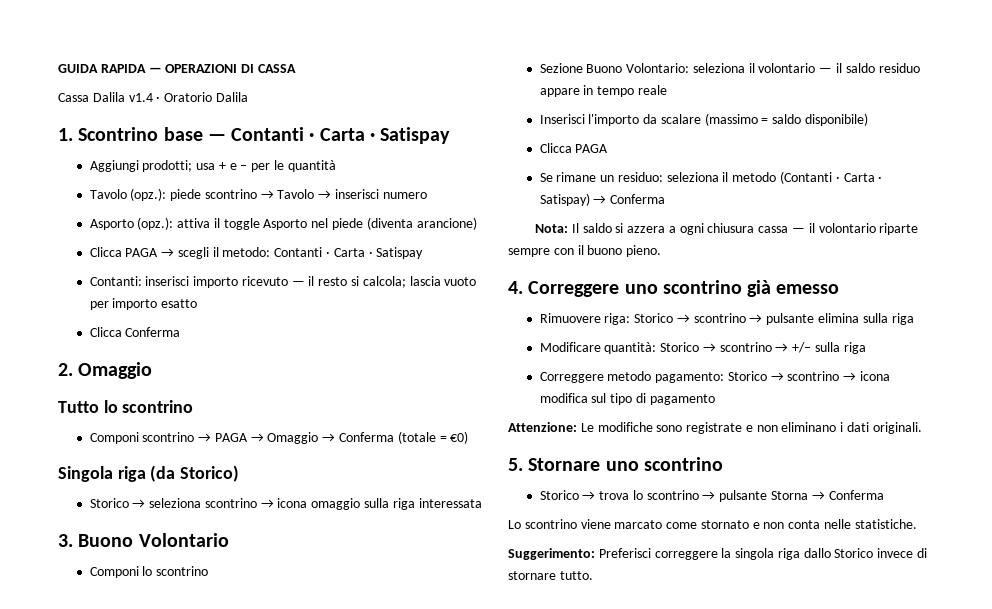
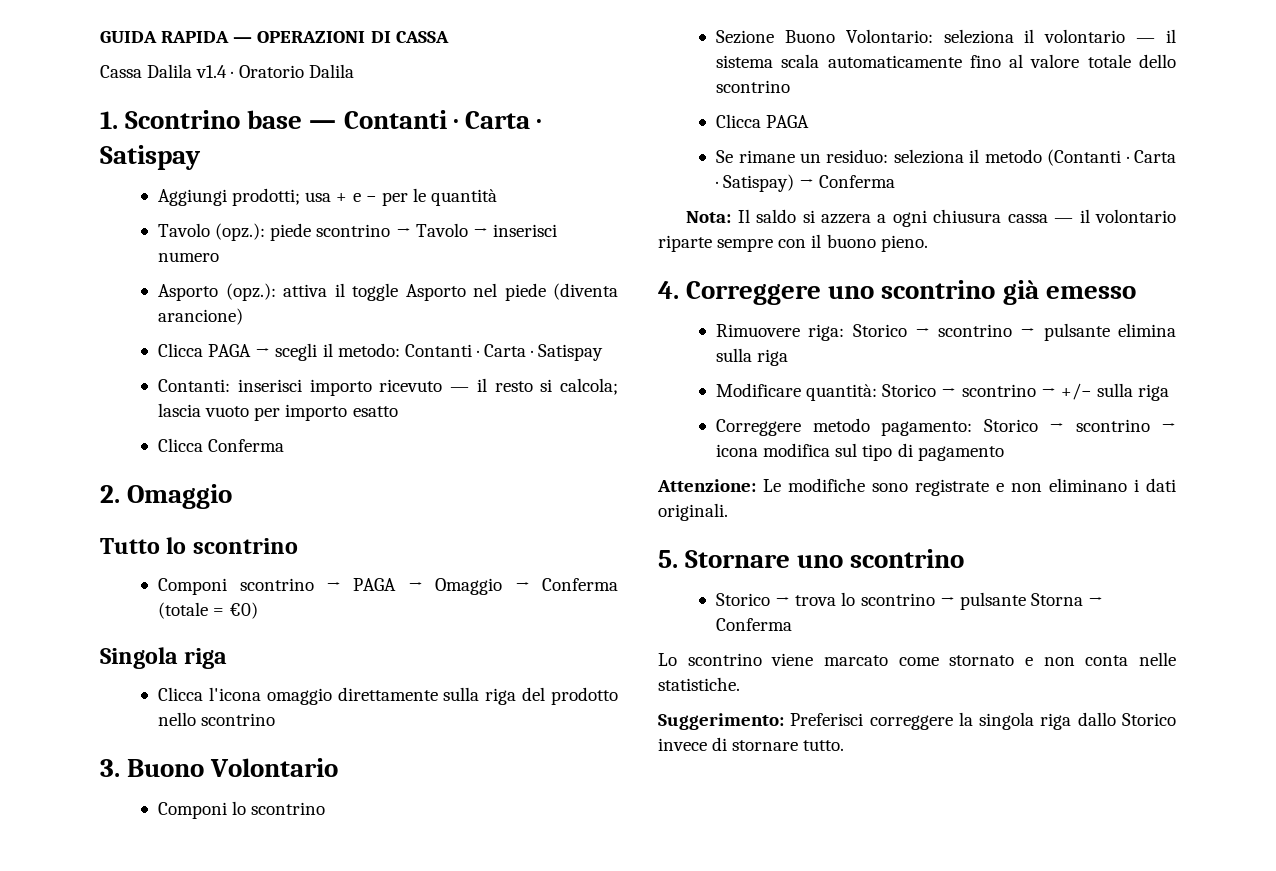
[150,465,240,482] [89,498,482,510] (da Storico) // Storico → seleziona scontrino → icona omaggio sulla riga interessata -> [158,687,618,705] [158,712,276,726] // Clicca l'icona omaggio direttamente sulla riga del prodotto nello scontrino
[845,63,920,73] [539,85,667,97] [539,113,868,126] saldo residuo appare in tempo reale // Inserisci l'importo da scalare (massimo = saldo disponibile) -> [716,54,1176,68] [716,80,791,93] sistema scala automaticamente fino al valore totale dello scontrino

